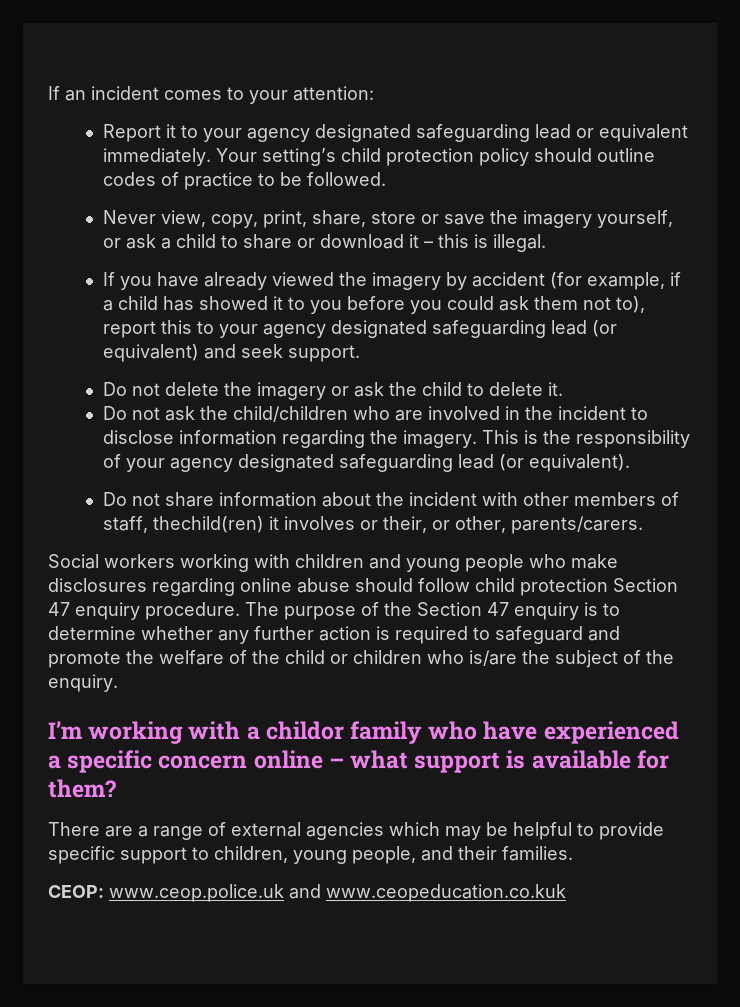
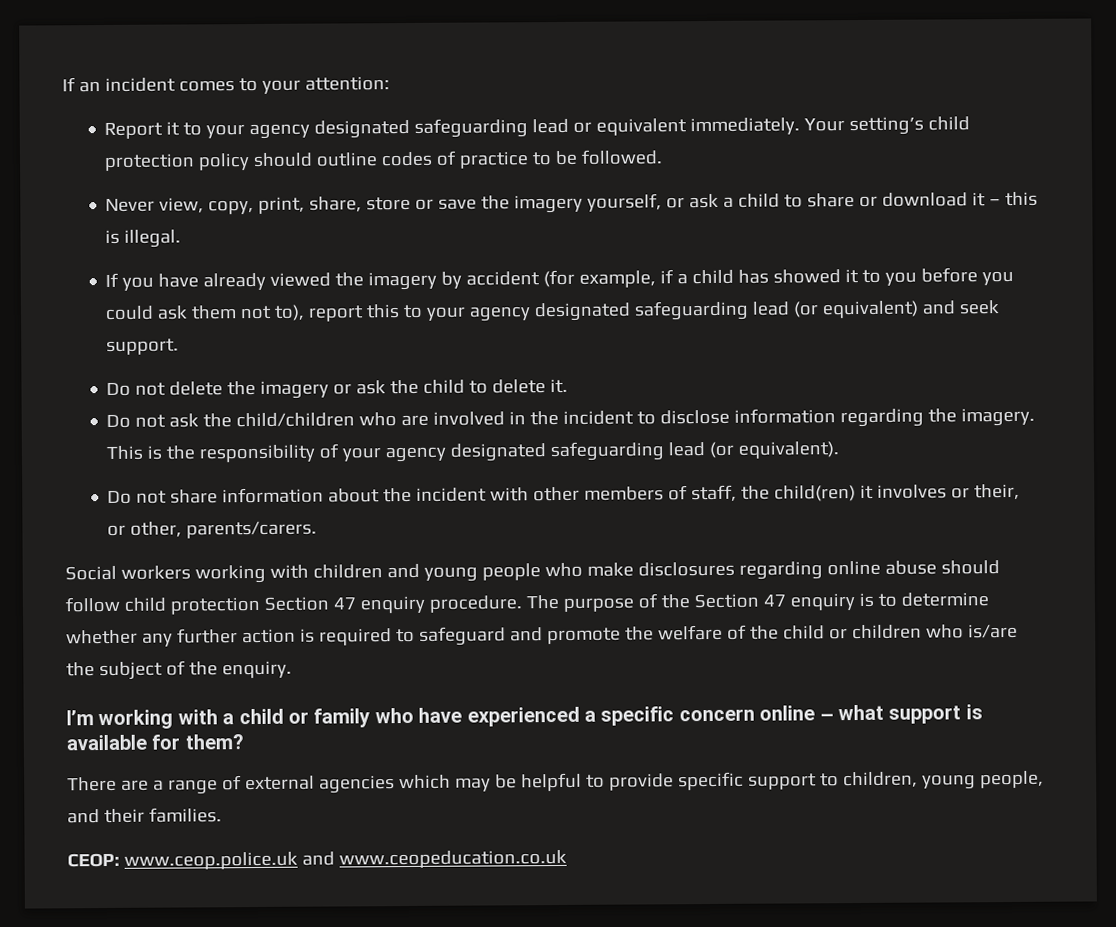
[152,516,264,533] thechild(ren) -> [741,485,857,502] the child(ren)
[265,721,344,740] childor -> [238,708,309,725] child or
[326,884,566,902] www.ceopeducation.co.kuk -> [338,849,567,869] www.ceopeducation.co.uk

